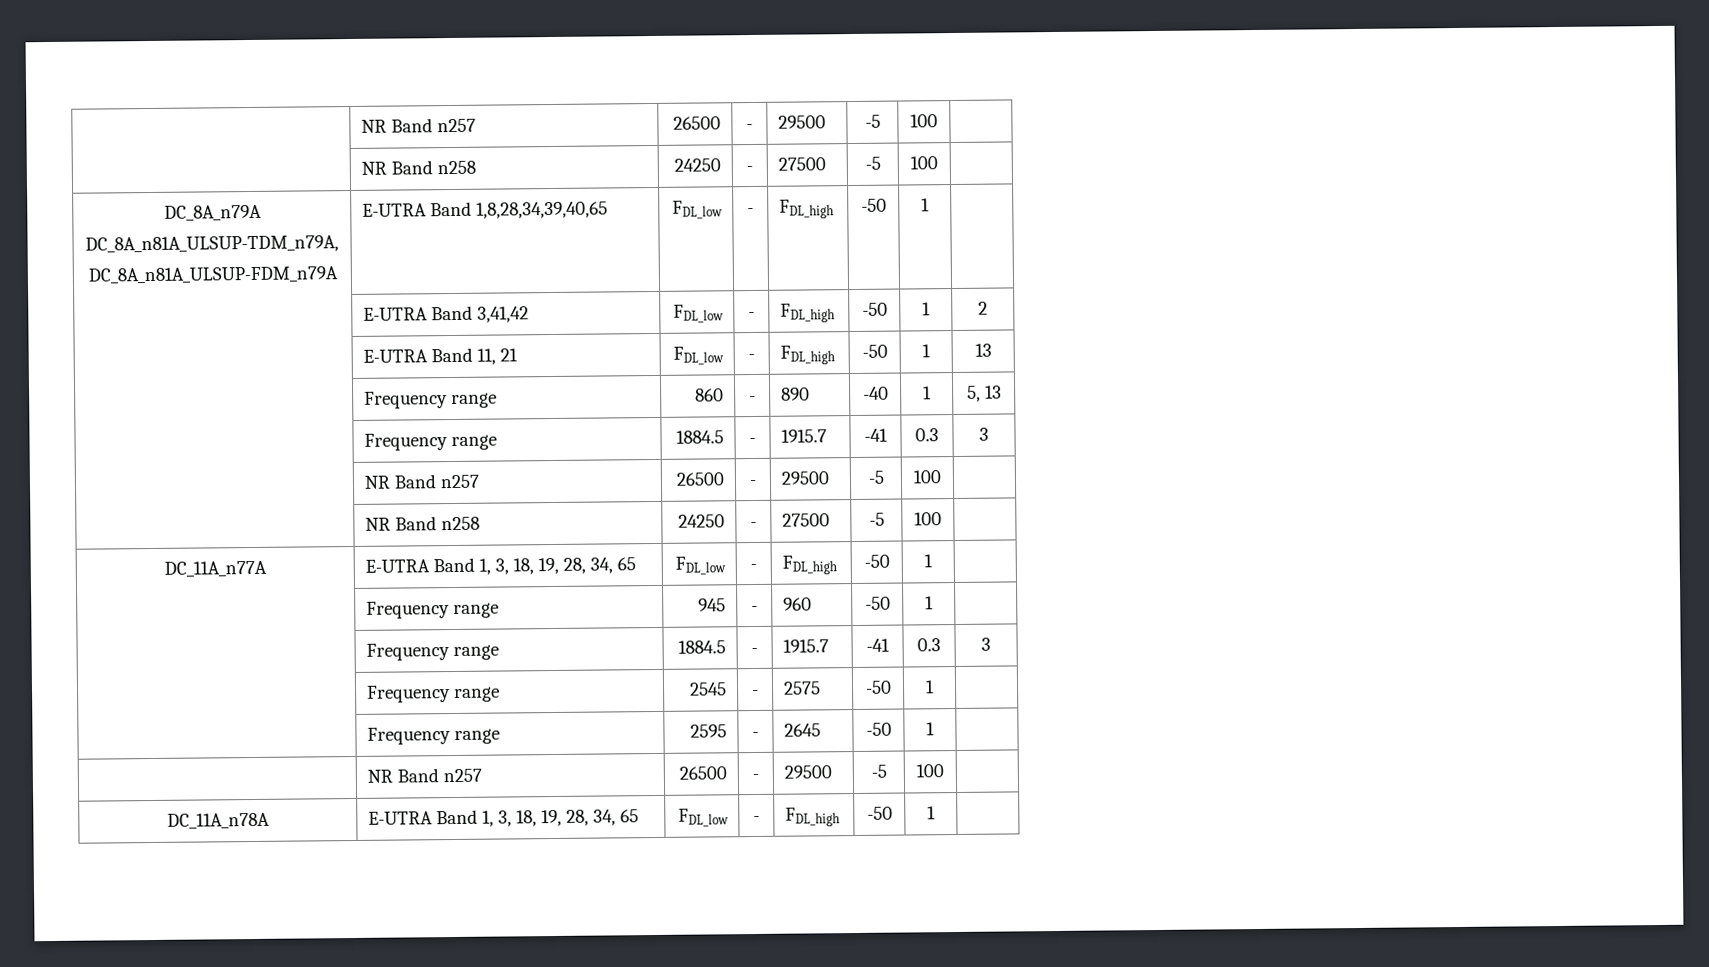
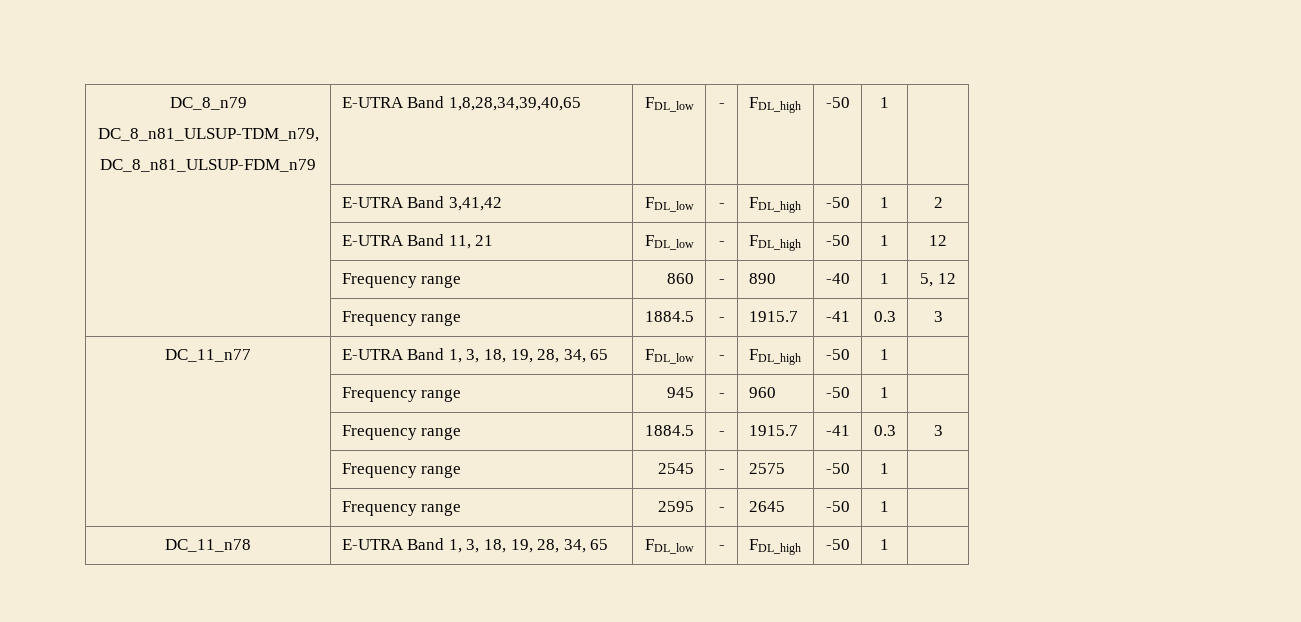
[361,118,477,133] [672,116,721,130] [746,123,753,130] [778,115,827,129] [864,114,881,128] [910,114,938,128] [361,160,477,175] [673,158,721,172] [746,165,753,172] [778,157,827,171] [864,156,881,170] [910,156,938,170] [163,204,262,221] [85,235,339,254] [87,266,338,284] | NR Band n257 | 26500 | - | 29500 | -5 | 100 | // | NR Band n258 | 24250 | - | 27500 | -5 | 100 | // DC_8A_n79A // DC_8A_n81A_ULSUP-TDM_n79A, // DC_8A_n81A_ULSUP-FDM_n79A -> [169,97,247,110] [97,128,319,142] [100,159,316,172] DC_8_n79 // DC_8_n81_ULSUP-TDM_n79, // DC_8_n81_ULSUP-FDM_n79
[974,343,992,357] 13 -> [929,235,947,246] 12
[984,385,1002,399] [364,433,498,451] [675,430,724,444] [749,437,756,444] [781,429,828,443] [864,428,888,442] [915,428,939,442] [979,427,989,441] [364,474,481,489] [675,472,725,486] [749,479,757,486] [781,471,831,485] [867,470,885,484] [913,470,942,484] [365,516,481,531] [677,514,725,528] [750,521,757,528] [782,513,831,527] [868,512,885,526] [914,512,942,526] [164,560,267,577] 13 // | Frequency range | 1884.5 | - | 1915.7 | -41 | 0.3 | 3 // | NR Band n257 | 26500 | - | 29500 | -5 | 100 | // | NR Band n258 | 24250 | - | 27500 | -5 | 100 | // DC_11A_n77A -> [937,273,956,284] [341,311,462,326] [645,311,695,322] [718,317,725,322] [748,311,798,322] [825,311,850,322] [873,311,896,322] [933,311,943,322] [165,349,251,362] 12 // | Frequency range | 1884.5 | - | 1915.7 | -41 | 0.3 | 3 // DC_11_n77
[367,768,483,783] [678,766,727,780] [752,773,759,780] [784,765,833,779] [870,764,887,778] [916,764,944,778] [167,812,270,829] | NR Band n257 | 26500 | - | 29500 | -5 | 100 | // DC_11A_n78A -> [165,539,251,552] DC_11_n78

